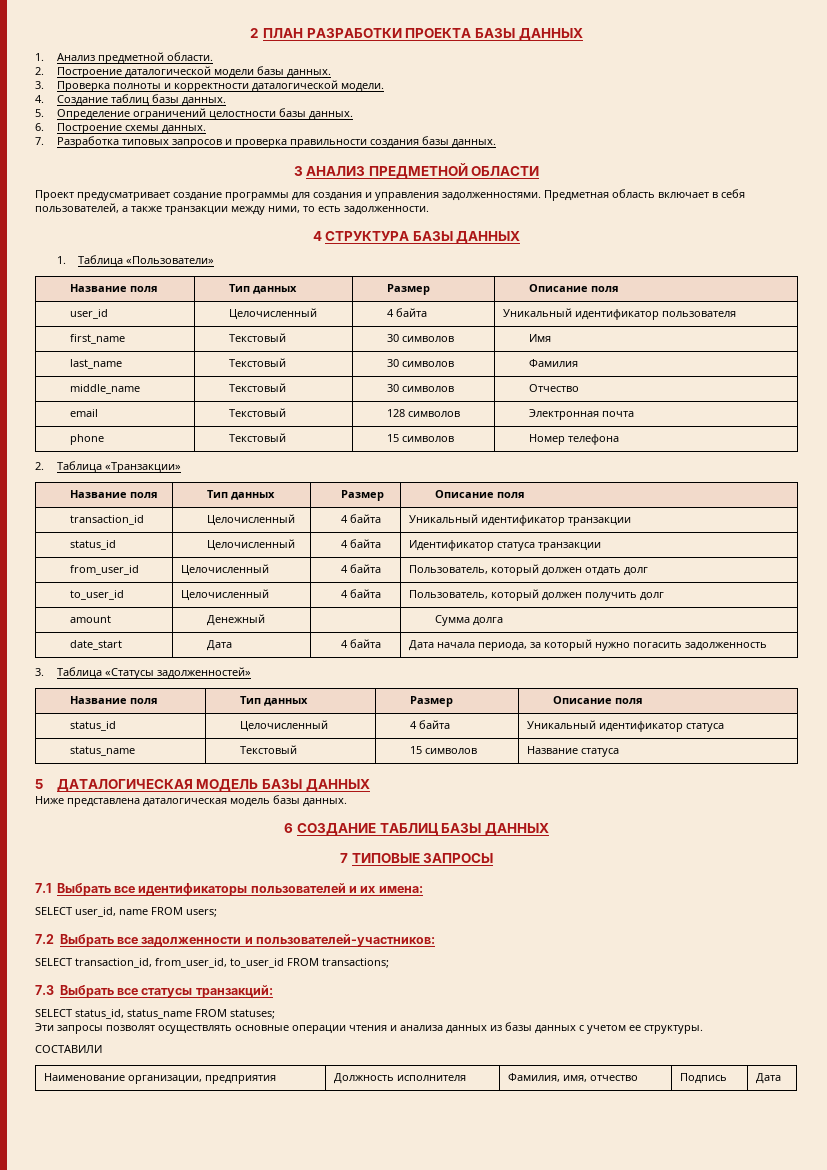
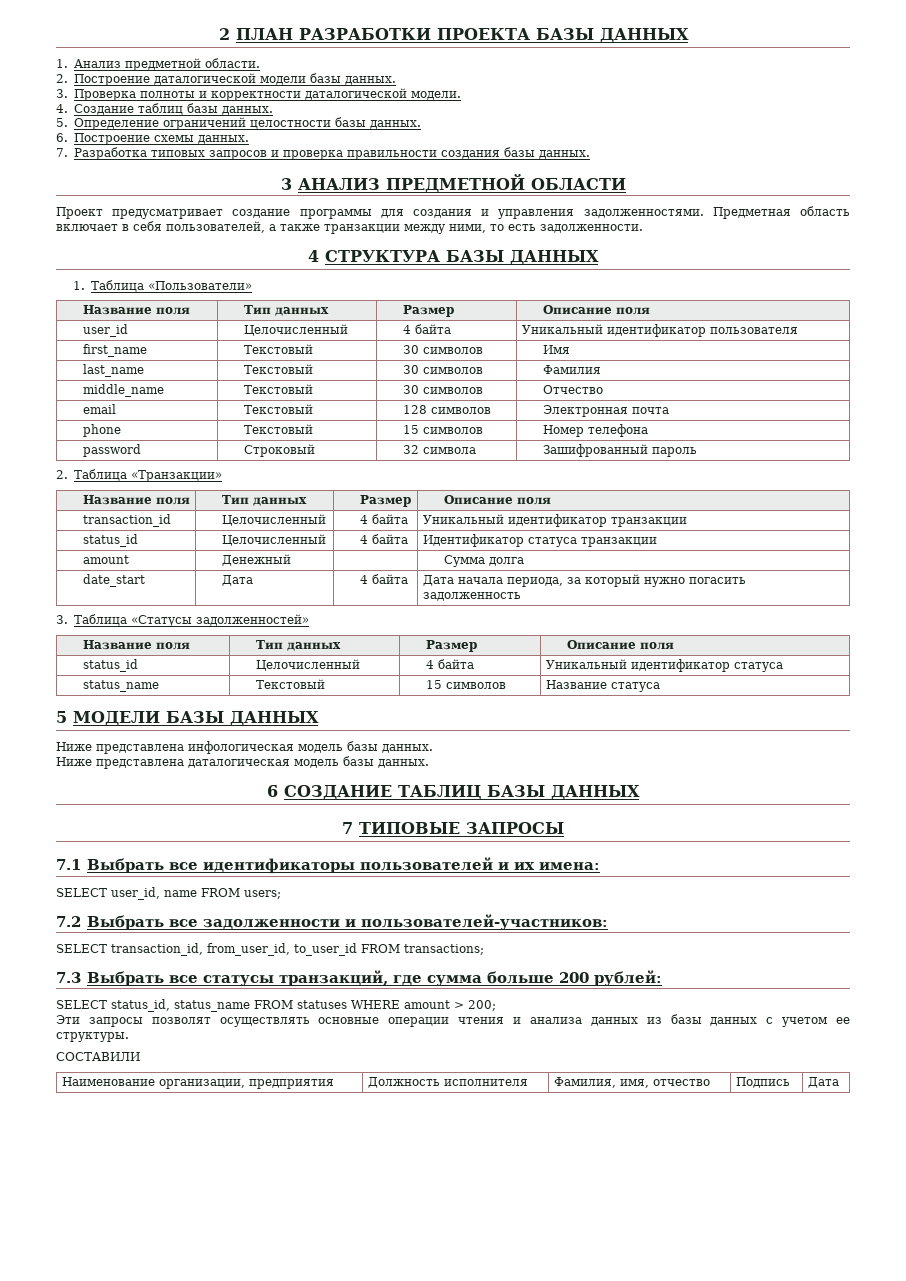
(619, 439) none -> [82,444,141,457] [243,444,315,457] [402,445,476,454] [542,444,697,457] // password | Строковый | 32 символа | Зашифрованный пароль
[69,565,139,575] [180,564,269,576] [340,564,381,573] [408,564,648,576] [69,590,124,600] [180,589,269,601] [340,589,381,598] [408,589,664,601] // from_user_id | Целочисленный | 4 байта | Пользователь, который должен отдать долг // to_user_id | Целочисленный | 4 байта | Пользователь, который должен получить долг -> (657, 542) none
[56,779,370,792] ДАТАЛОГИЧЕСКАЯ МОДЕЛЬ БАЗЫ ДАННЫХ -> [73,711,320,726] [56,741,433,754] МОДЕЛИ БАЗЫ ДАННЫХ // Ниже представлена инфологическая модель базы данных.
[195,985,273,998] транзакций: -> [278,970,662,986] транзакций, где сумма больше 200 рублей:
[230,1009,275,1019] statuses; -> [297,1000,496,1011] statuses WHERE amount > 200;

